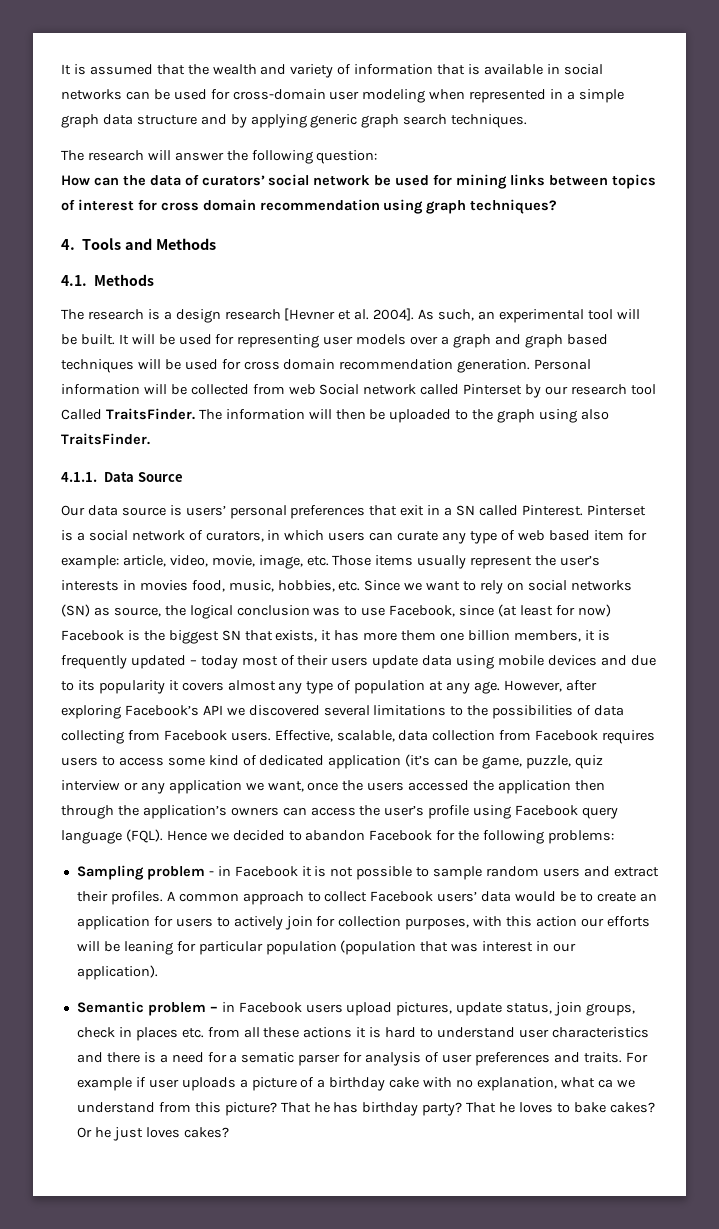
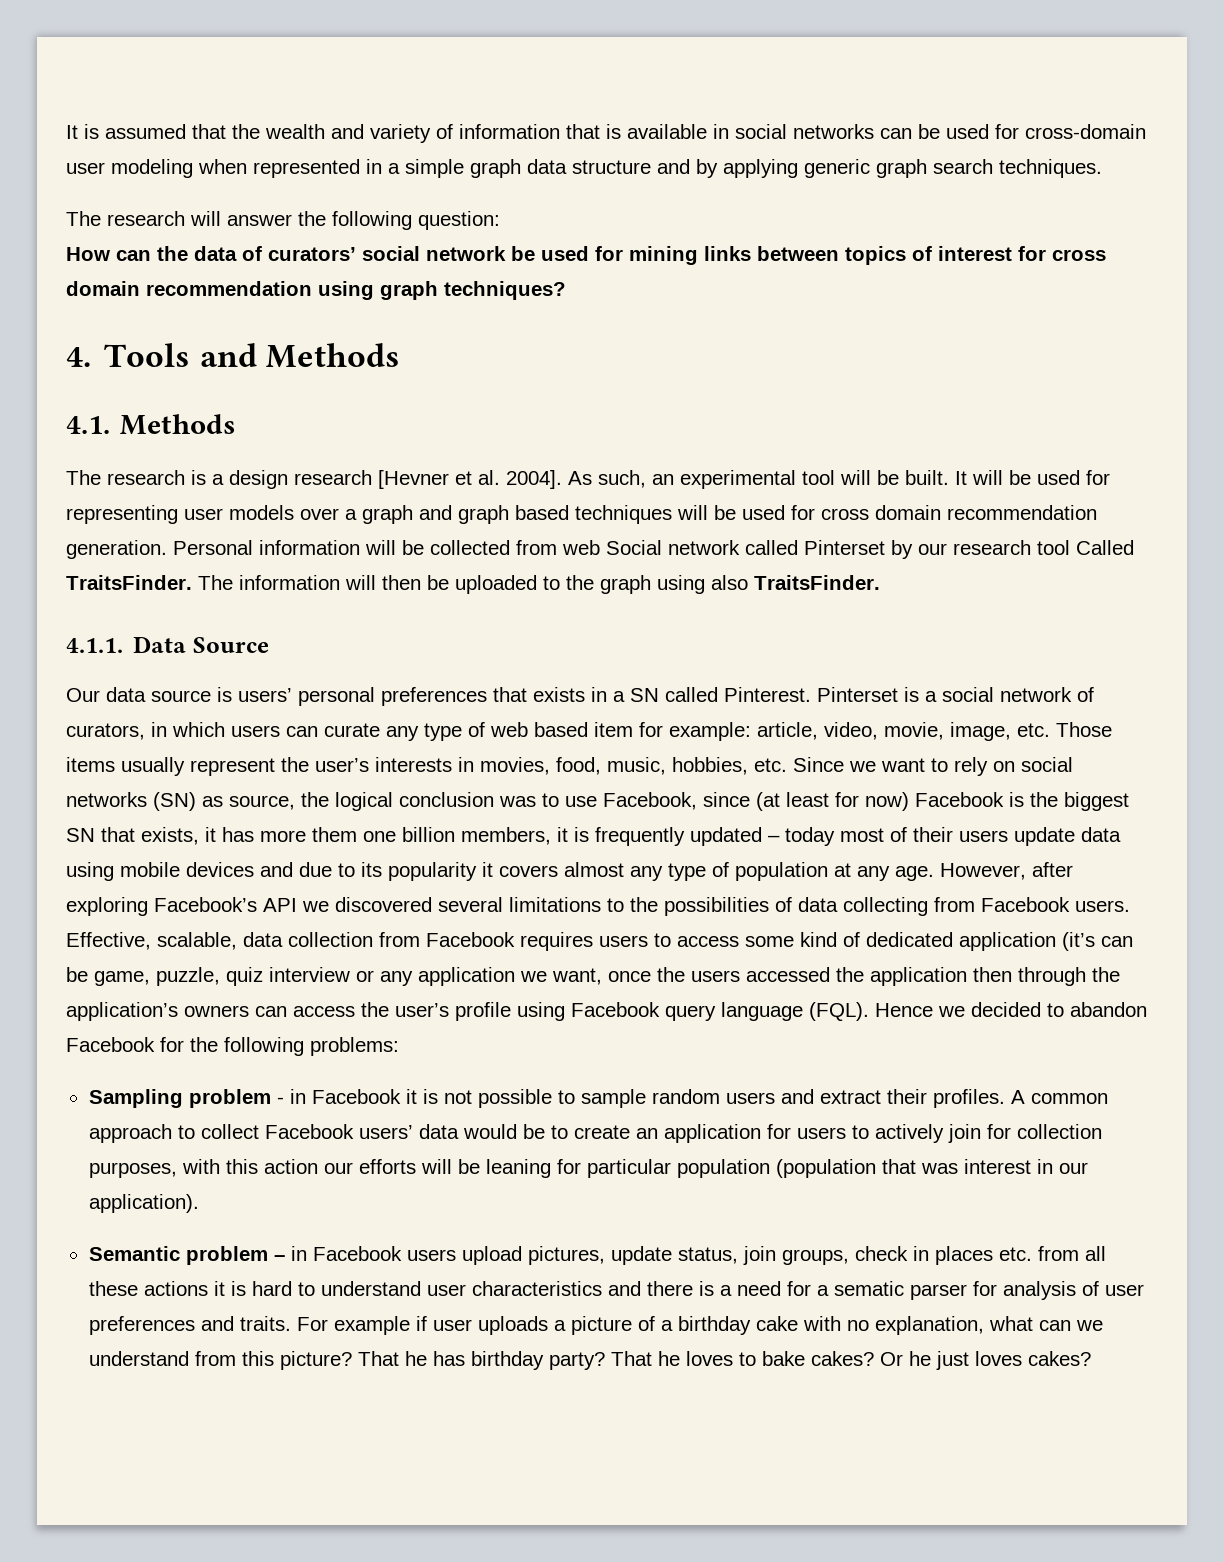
[400,505,425,516] exit -> [533,687,585,702] exists
[139,580,188,591] movies -> [480,757,550,775] movies,
[597,1079,613,1088] ca -> [1038,1320,1071,1331] can

